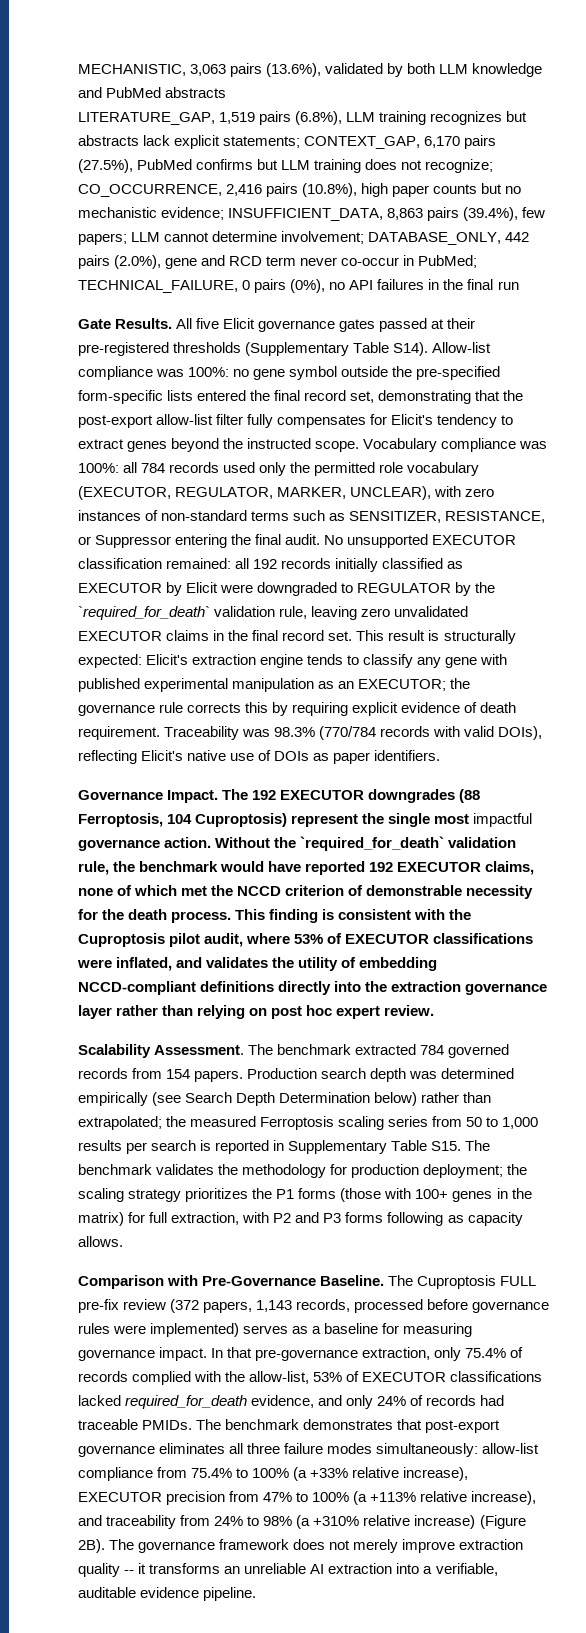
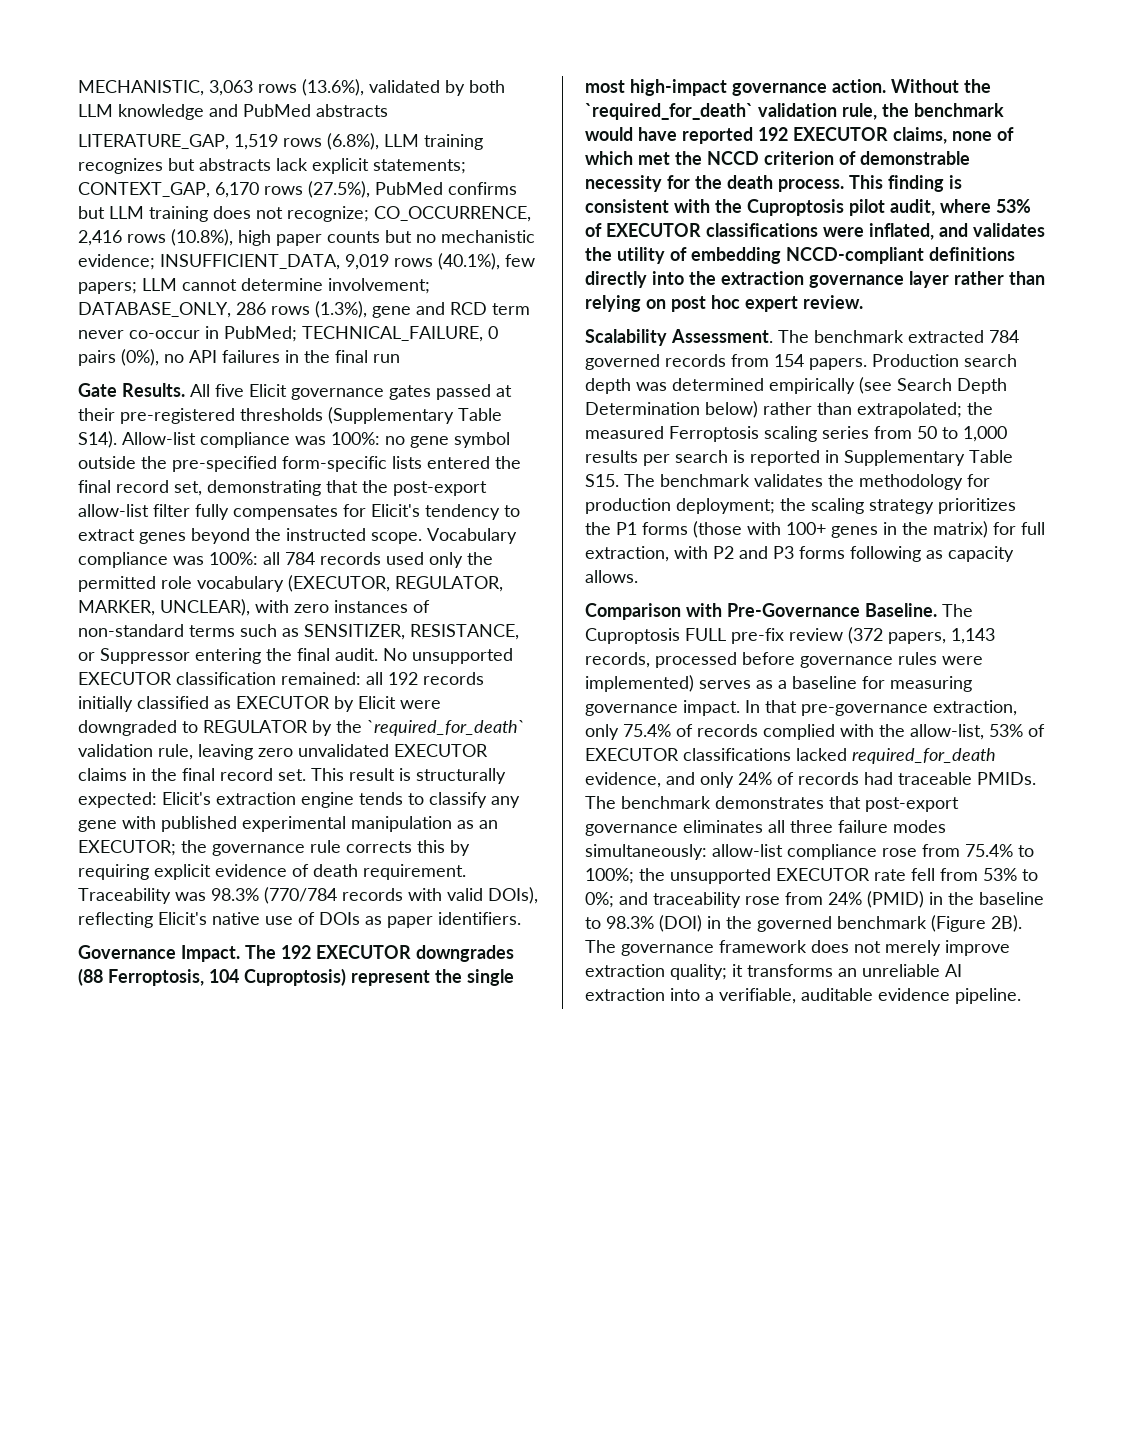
[230,63,263,77] pairs -> [258,84,297,93] rows
[259,111,292,125] pairs -> [283,138,322,147] rows
[464,135,497,149] pairs -> [264,186,303,195] rows
[266,183,299,197] pairs -> [127,234,166,243] rows
[387,207,519,221] 8,863 pairs (39.4%), -> [345,253,500,270] 9,019 rows (40.1%),
[505,232,530,242] [78,255,162,269] 442 pairs (2.0%), -> [236,301,367,318] 286 rows (1.3%),
[473,813,533,827] impactful -> [630,79,727,96] high-impact
(153, 1474) none -> [882,848,917,857] rose
[252,1467,469,1481] [78,1491,537,1505] 100% (a +33% relative increase), EXECUTOR precision from 47% to 100% (a +113% relative increase), -> [585,868,1038,884] [585,892,614,908] 100%; the unsupported EXECUTOR rate fell from 53% to 0%;
(177, 1522) none -> [745,896,780,905] rose
[247,1515,476,1529] to 98% (a +310% relative increase) -> [867,891,1044,908] [585,915,927,932] (PMID) in the baseline to 98.3% (DOI) in the governed benchmark
[78,1563,135,1577] quality -- -> [670,964,727,980] quality;

